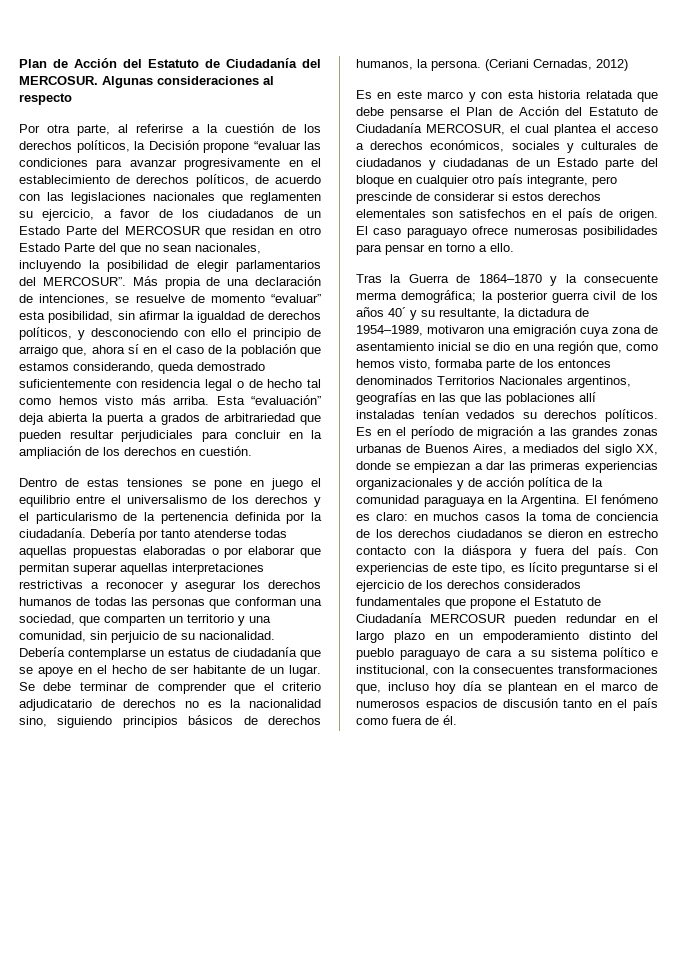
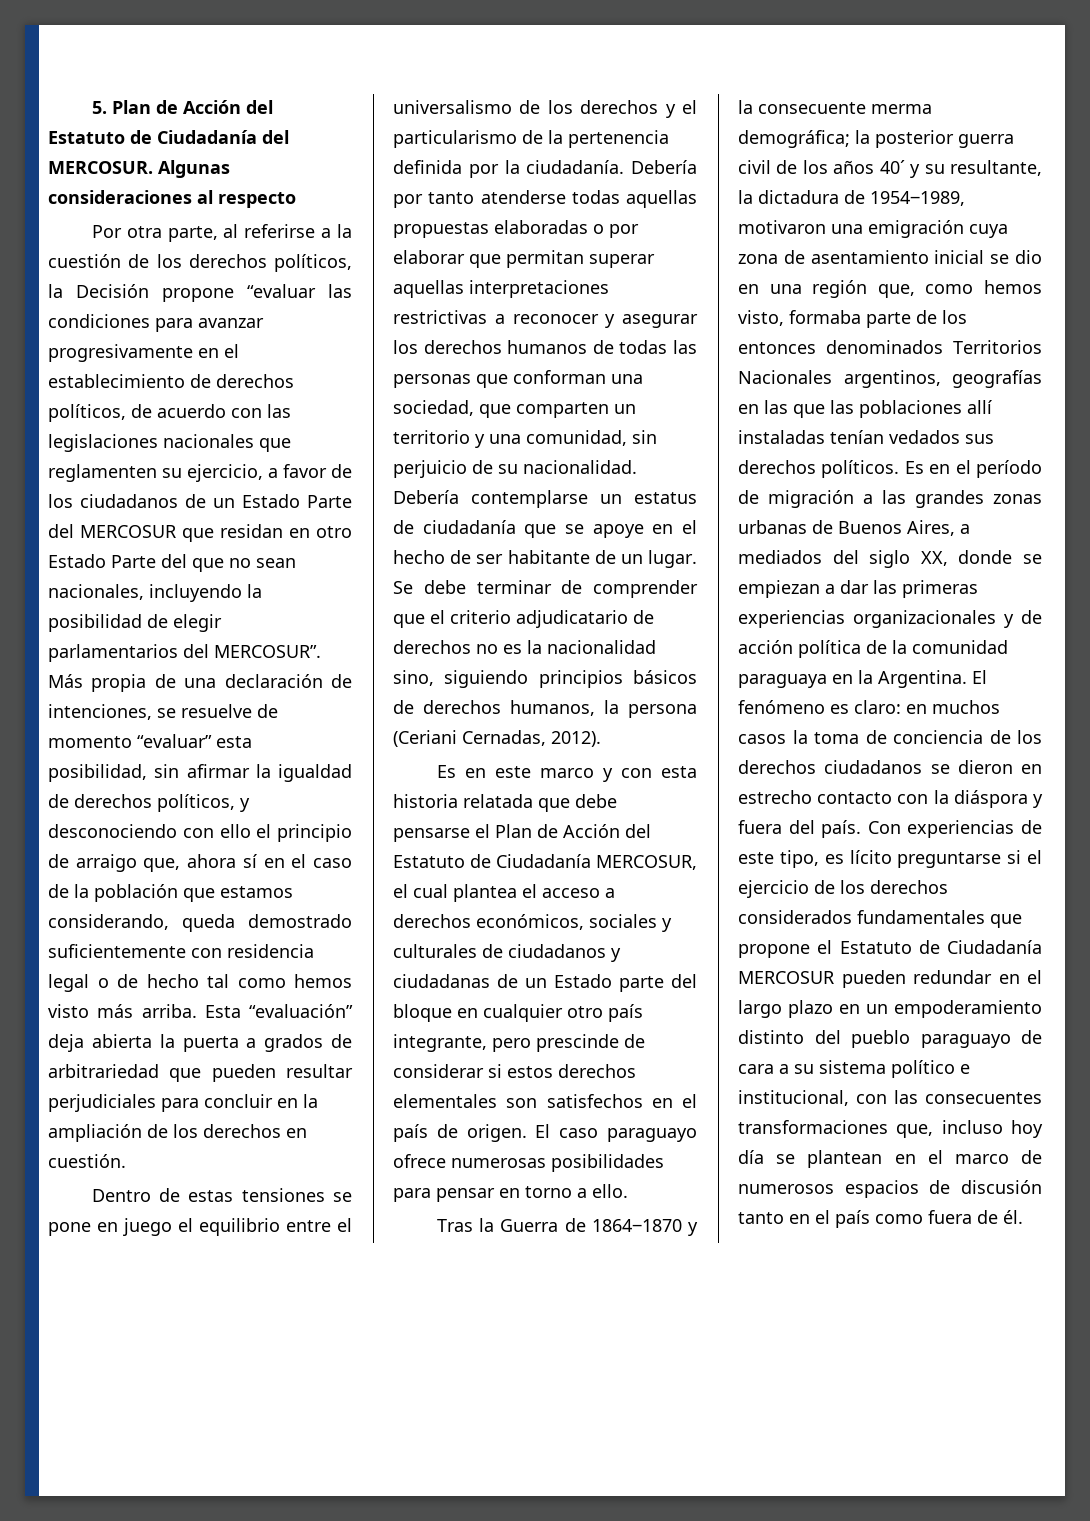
(19, 63) none -> [91,101,107,114] 5.
[431,60,481,71] persona. -> [628,704,697,718] persona
[596,59,628,71] 2012) -> [551,731,601,747] 2012).
[522,412,537,419] su -> [965,434,994,444] sus
[458,665,470,674] la -> [894,1090,918,1104] las

